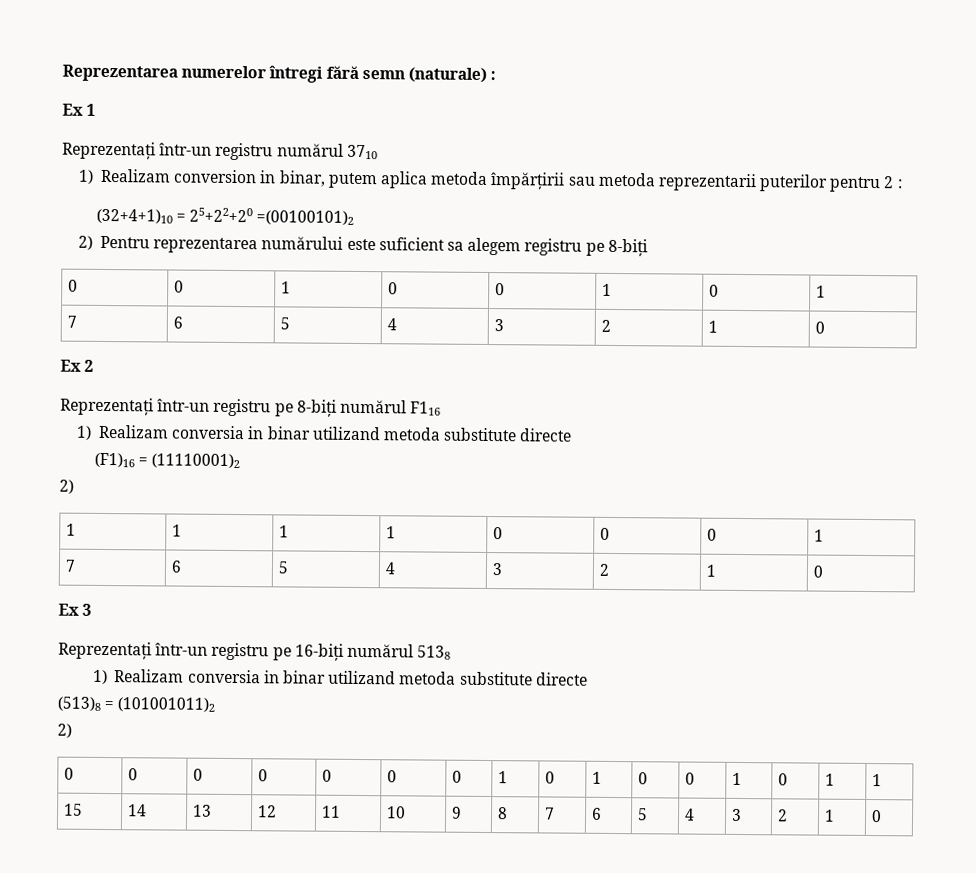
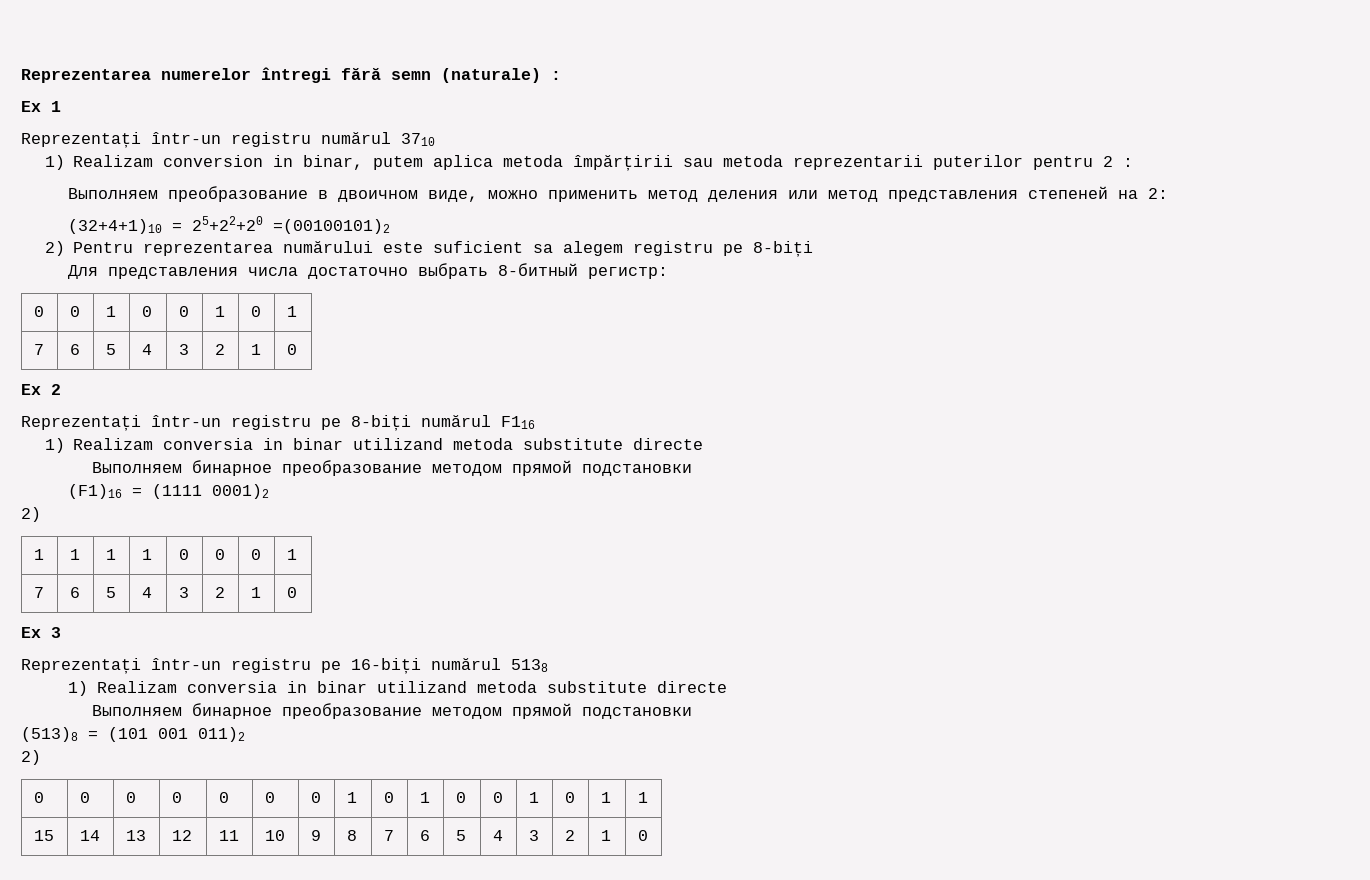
(903, 184) none -> [68,186,1169,202] // Выполняем преобразование в двоичном виде, можно применить метод деления или метод представления степеней на 2:
(648, 247) none -> [68,263,669,279] // Для представления числа достаточно выбрать 8-битный регистр:
(573, 435) none -> [91,460,692,476] // Выполняем бинарное преобразование методом прямой подстановки
[151,453,241,469] (11110001)2 -> [152,484,270,499] (1111 0001)2
(588, 679) none -> [91,703,692,719] // Выполняем бинарное преобразование методом прямой подстановки
[117,697,216,712] (101001011)2 -> [108,727,245,742] (101 001 011)2

